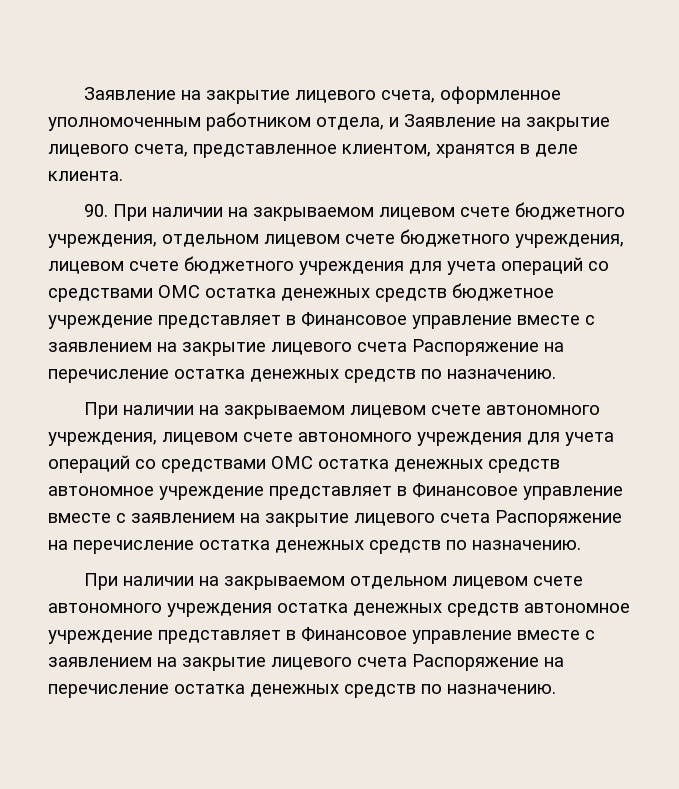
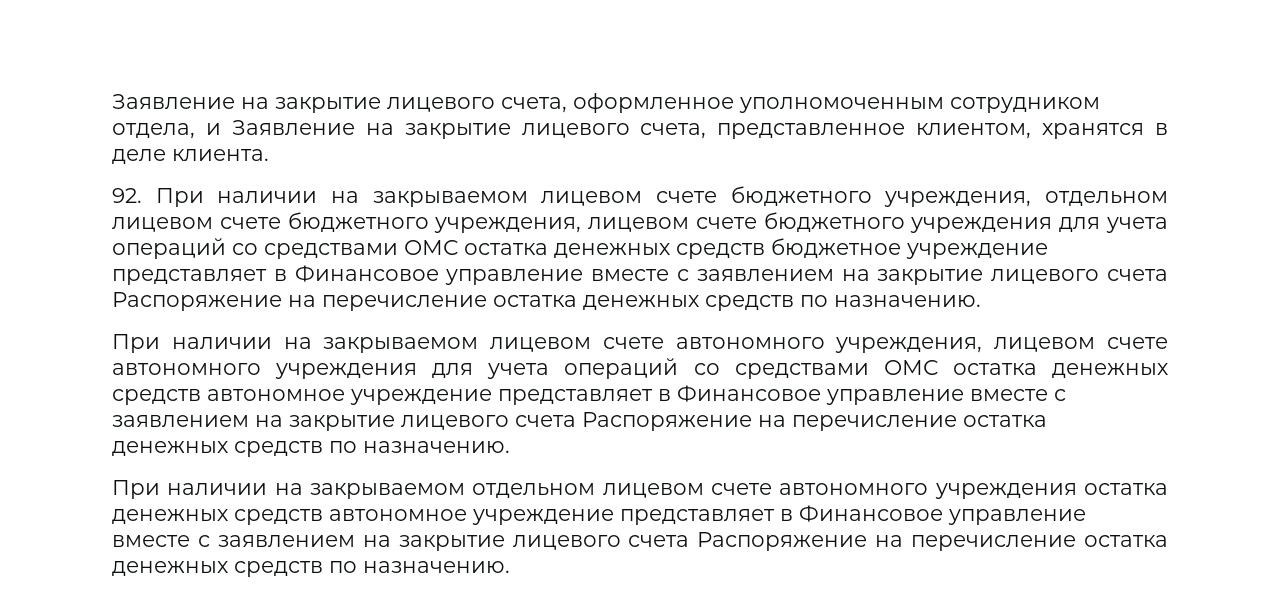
[206,112,311,131] работником -> [950,97,1100,113] сотрудником
[83,204,108,217] 90. -> [112,188,142,203] 92.

